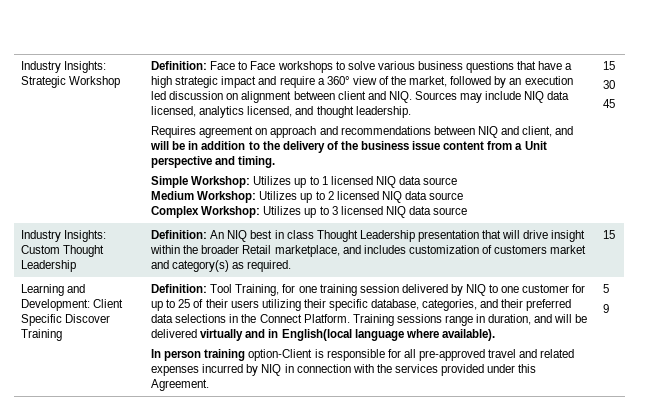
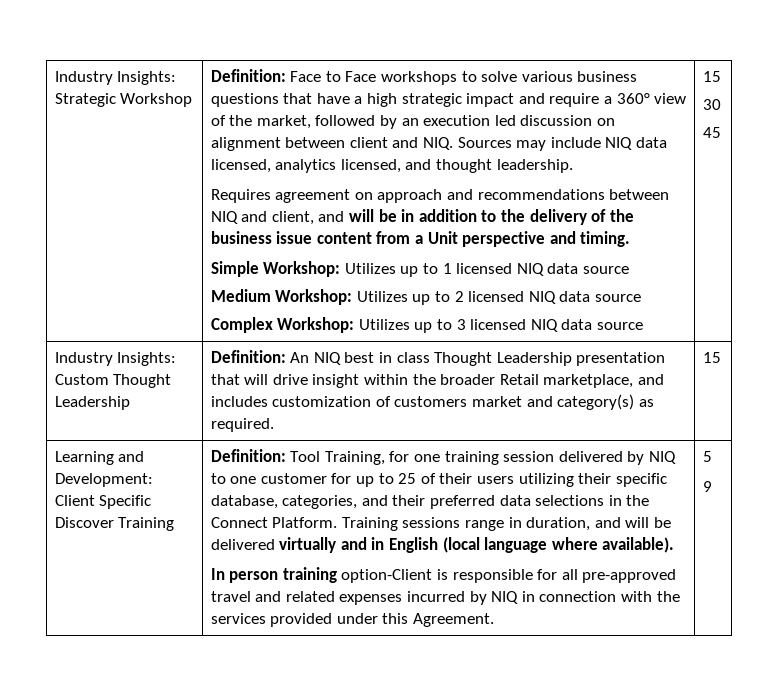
[281,329,352,341] English(local -> [388,537,480,553] English (local

